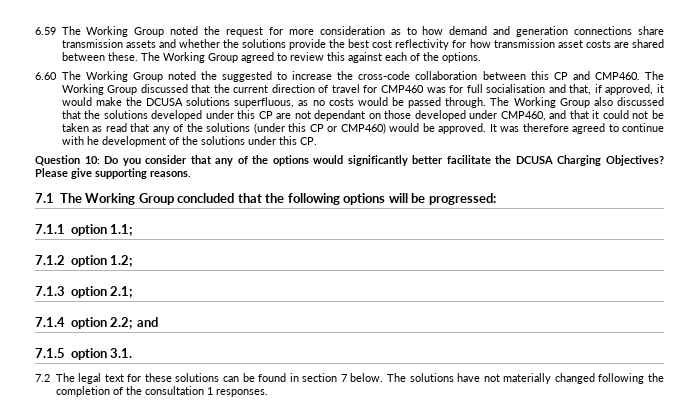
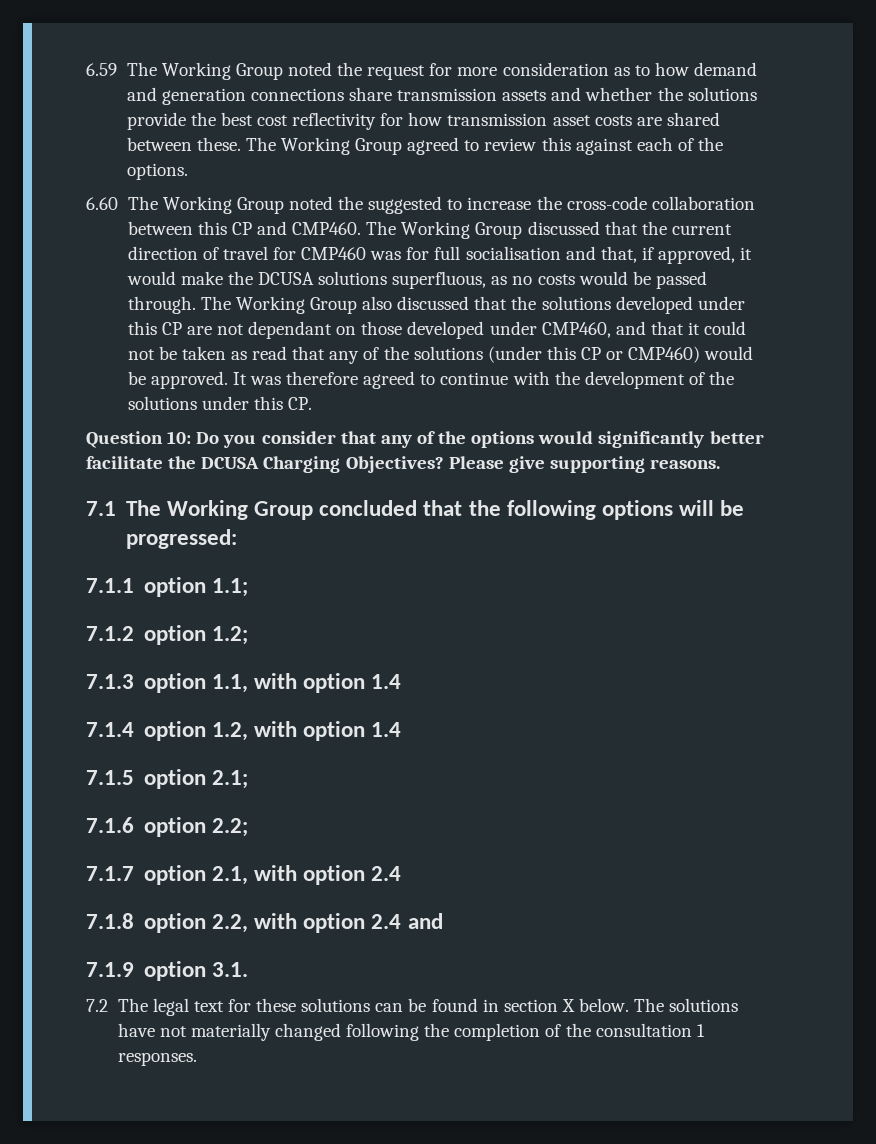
[86,136,99,145] he -> [554,371,580,385] the
(107, 292) none -> [211,673,402,693] [86,721,402,741] [86,769,206,789] 1.1, with option 1.4 // 7.1.4 option 1.2, with option 1.4 // 7.1.5 option
[35,317,65,327] 7.1.4 -> [86,817,134,833] 7.1.6
(134, 323) none -> [86,865,402,885] [86,913,402,933] // 7.1.7 option 2.1, with option 2.4 // 7.1.8 option 2.2, with option 2.4
[35,348,65,358] 7.1.5 -> [86,962,134,977] 7.1.9
[340,374,347,382] 7 -> [561,999,575,1012] X

